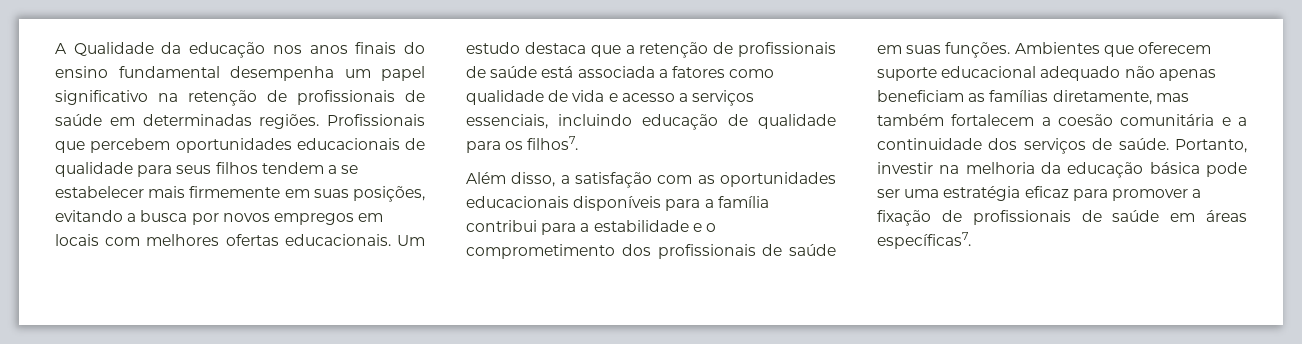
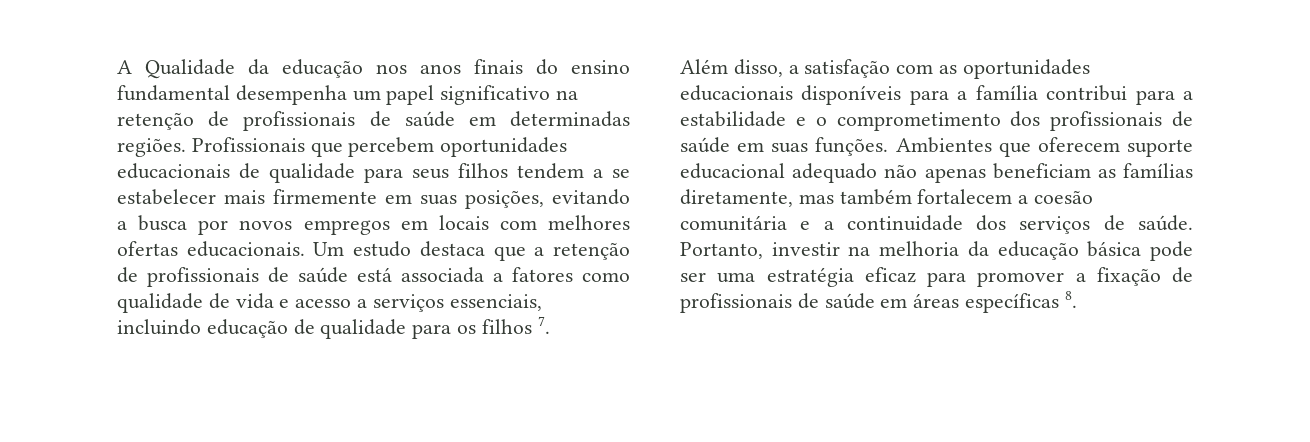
[527,136,579,150] filhos7. -> [481,316,550,334] filhos 7.
[877,232,971,249] específicas7. -> [965,291,1077,313] específicas 8.

